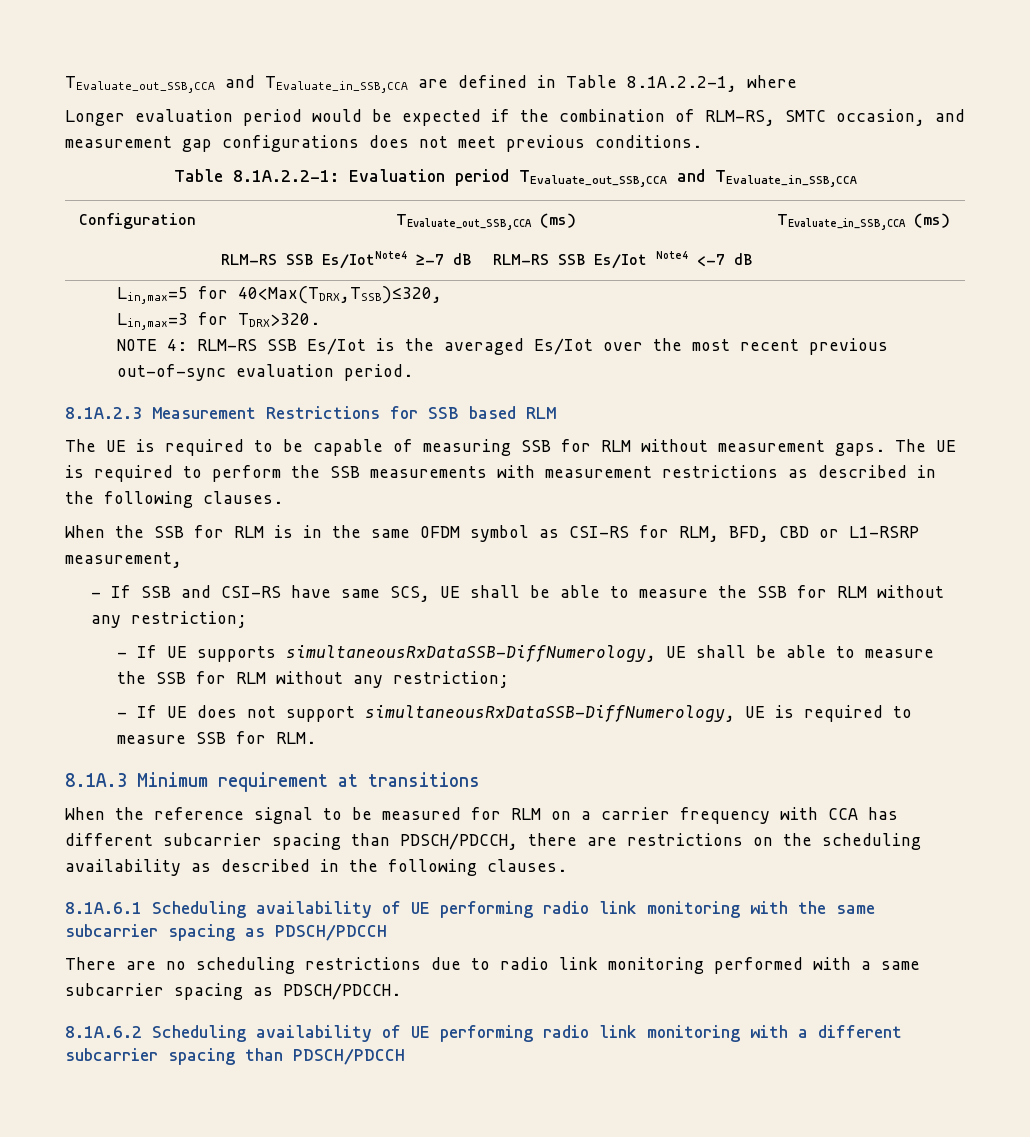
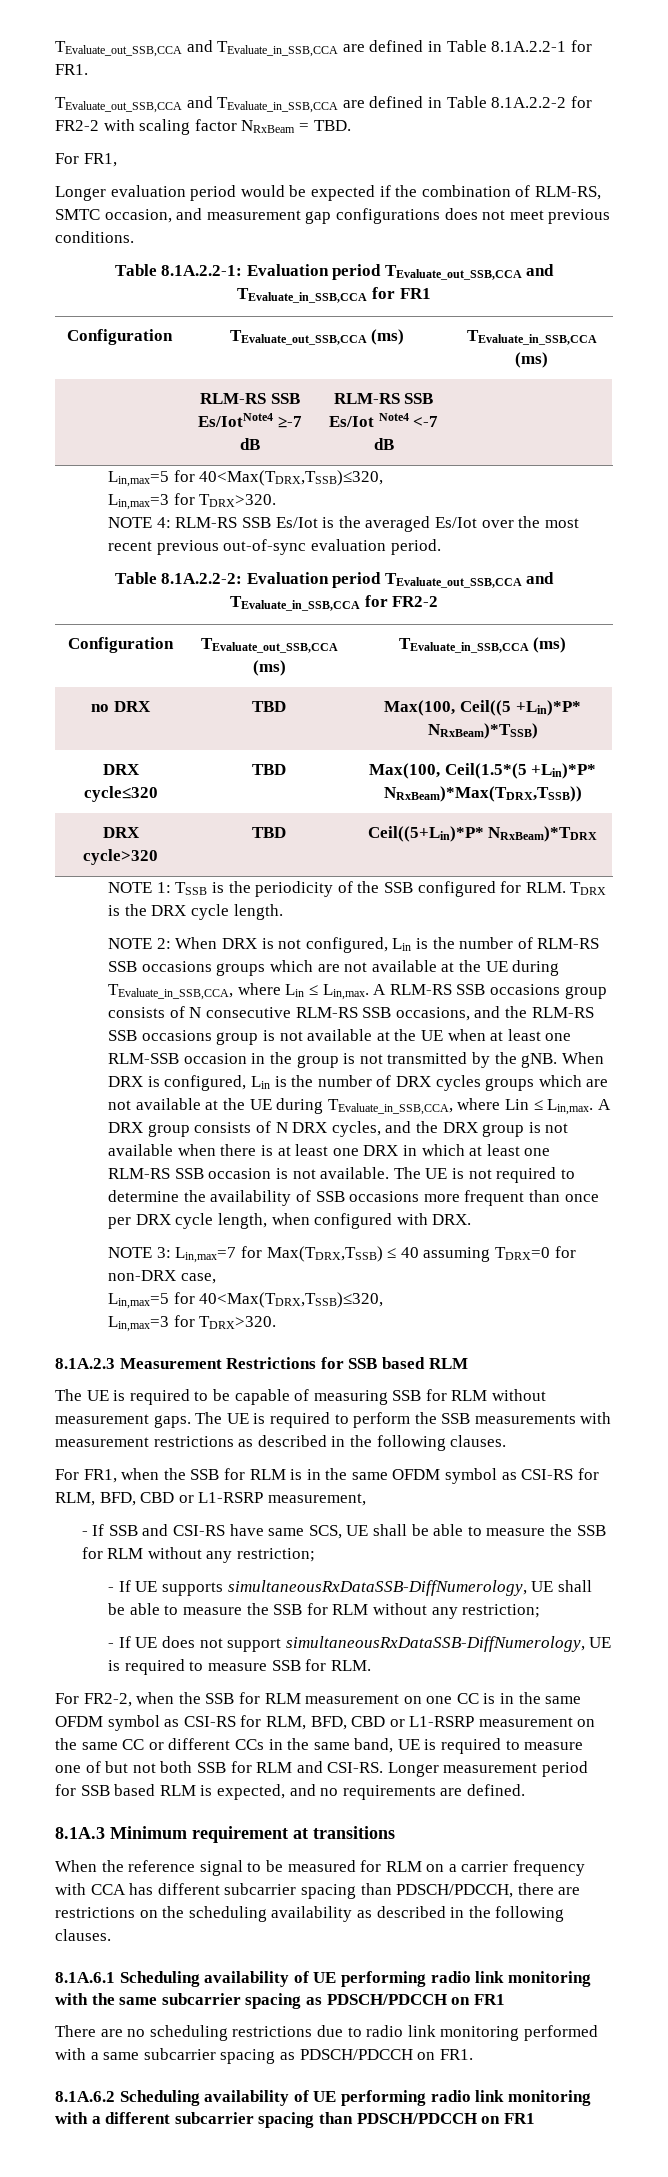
[65,75,797,93] TEvaluate_out_SSB,CCA and TEvaluate_in_SSB,CCA are defined in Table 8.1A.2.2-1, where -> [55,40,592,57] [55,64,88,75] [55,96,592,113] [55,119,351,135] [55,153,117,167] TEvaluate_out_SSB,CCA and TEvaluate_in_SSB,CCA are defined in Table 8.1A.2.2-1 for FR1. // TEvaluate_out_SSB,CCA and TEvaluate_in_SSB,CCA are defined in Table 8.1A.2.2-2 for FR2-2 with scaling factor NRxBeam = TBD. // For FR1,
(857, 178) none -> [371,287,431,299] for FR1
(413, 372) none -> [114,572,555,588] [229,595,439,611] [68,637,174,653] [200,638,338,653] [252,660,286,676] [398,637,567,653] [91,701,151,712] [252,701,286,712] [384,700,581,716] [427,723,538,739] [102,764,140,775] [83,786,158,802] [252,764,286,775] [368,763,597,779] [383,786,582,802] [102,827,140,838] [83,849,158,865] [252,827,286,838] [367,826,598,842] [108,881,607,897] [108,904,283,920] [108,937,600,953] [108,960,560,976] [108,983,607,1000] [108,1006,594,1021] [108,1029,572,1045] [108,1052,604,1068] [108,1075,609,1091] [108,1098,611,1115] [108,1121,569,1137] [108,1144,551,1156] [108,1167,575,1183] [108,1190,599,1206] [108,1213,472,1229] [108,1246,576,1263] [108,1270,216,1284] [108,1292,384,1309] [108,1315,277,1332] // Table 8.1A.2.2-2: Evaluation period TEvaluate_out_SSB,CCA and TEvaluate_in_SSB,CCA for FR2-2 // Configuration | TEvaluate_out_SSB,CCA (ms) | TEvaluate_in_SSB,CCA (ms) // no DRX | TBD | Max(100, Ceil((5 +Lin)*P* NRxBeam)*TSSB) // DRX cycle≤320 | TBD | Max(100, Ceil(1.5*(5 +Lin)*P* NRxBeam)*Max(TDRX,TSSB)) // DRX cycle>320 | TBD | Ceil((5+Lin)*P* NRxBeam)*TDRX // NOTE 1: TSSB is the periodicity of the SSB configured for RLM. TDRX is the DRX cycle length. // NOTE 2: When DRX is not configured, Lin is the number of RLM-RS SSB occasions groups which are not available at the UE during TEvaluate_in_SSB,CCA, where Lin ≤ Lin,max. A RLM-RS SSB occasions group consists of N consecutive RLM-RS SSB occasions, and the RLM-RS SSB occasions group is not available at the UE when at least one RLM-SSB occasion in the group is not transmitted by the gNB. When DRX is configured, Lin is the number of DRX cycles groups which are not available at the UE during TEvaluate_in_SSB,CCA, where Lin ≤ Lin,max. A DRX group consists of N DRX cycles, and the DRX group is not available when there is at least one DRX in which at least one RLM-RS SSB occasion is not available. The UE is not required to determine the availability of SSB occasions more frequent than once per DRX cycle length, when configured with DRX. // NOTE 3: Lin,max=7 for Max(TDRX,TSSB) ≤ 40 assuming TDRX=0 for non-DRX case, // Lin,max=5 for 40<Max(TDRX,TSSB)≤320, // Lin,max=3 for TDRX>320.
[65,525,105,538] When -> [55,1468,160,1483] For FR1, when
(316, 738) none -> [55,1692,582,1707] [55,1715,596,1731] [55,1738,584,1754] [55,1761,589,1777] [55,1784,525,1800] // For FR2-2, when the SSB for RLM measurement on one CC is in the same OFDM symbol as CSI-RS for RLM, BFD, CBD or L1-RSRP measurement on the same CC or different CCs in the same band, UE is required to measure one of but not both SSB for RLM and CSI-RS. Longer measurement period for SSB based RLM is expected, and no requirements are defined.
(387, 932) none -> [451,1994,505,2005] on FR1
[283,983,401,1000] PDSCH/PDCCH. -> [299,2049,473,2060] PDSCH/PDCCH on FR1.
(405, 1056) none -> [481,2113,535,2124] on FR1

